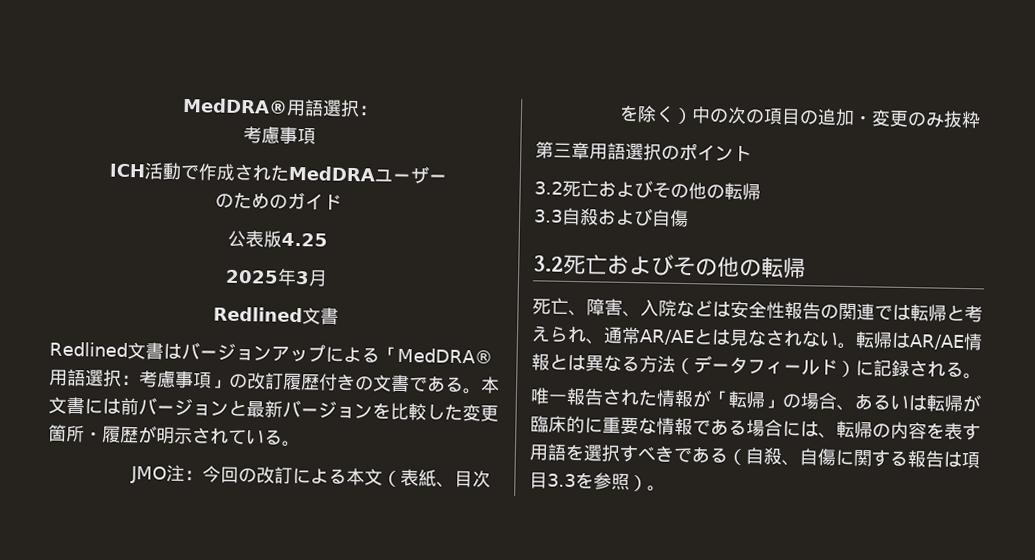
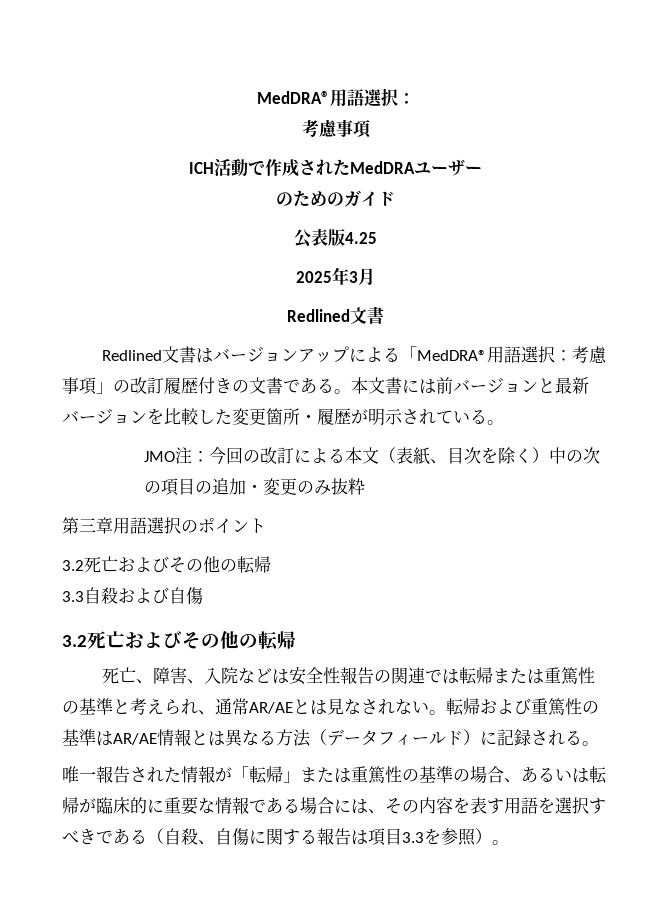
(947, 313) none -> [492,667,595,684] [62,698,113,715] または重篤性の基準
(893, 340) none -> [480,698,599,715] [62,729,96,746] および重篤性の基準
(783, 404) none -> [300,766,453,783] または重篤性の基準
[836,420,873,439] 転帰 -> [385,798,402,814] そ

